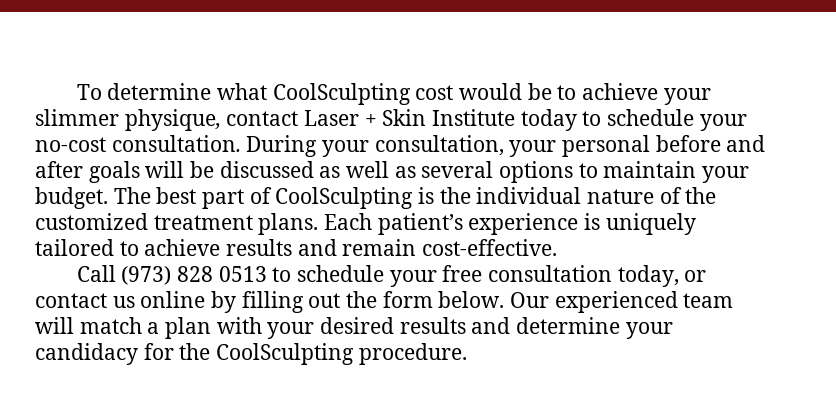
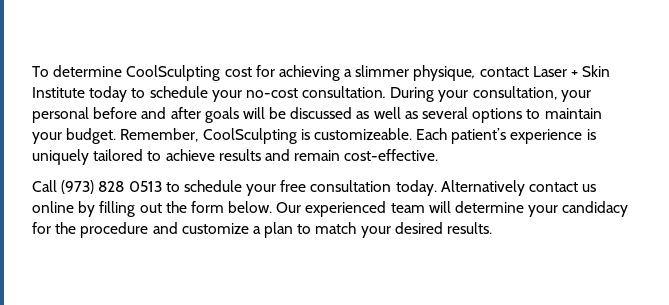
[217,83,268,100] what -> (123, 71) none
[459,83,711,105] would be to achieve your -> [255,65,353,81] for achieving a
[113,187,717,209] [35,213,319,235] The best part of CoolSculpting is the individual nature of the customized treatment plans. -> [120,128,412,144] Remember, CoolSculpting is customizeable.
[617,265,707,287] today, or -> [395,180,525,196] today. Alternatively
[79,317,511,339] match a plan with your desired results and -> (451, 207) none
[216,343,467,365] CoolSculpting procedure. -> [80,222,493,238] procedure and customize a plan to match your desired results.

